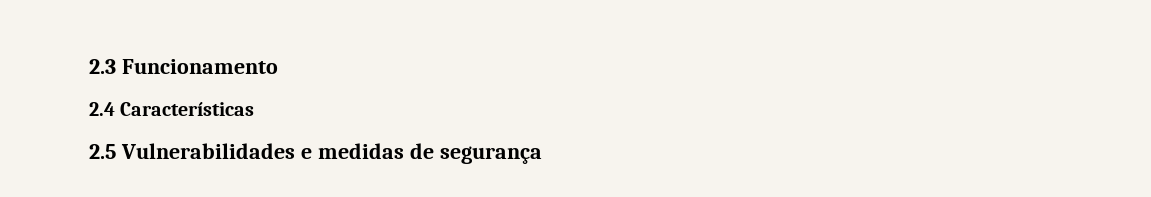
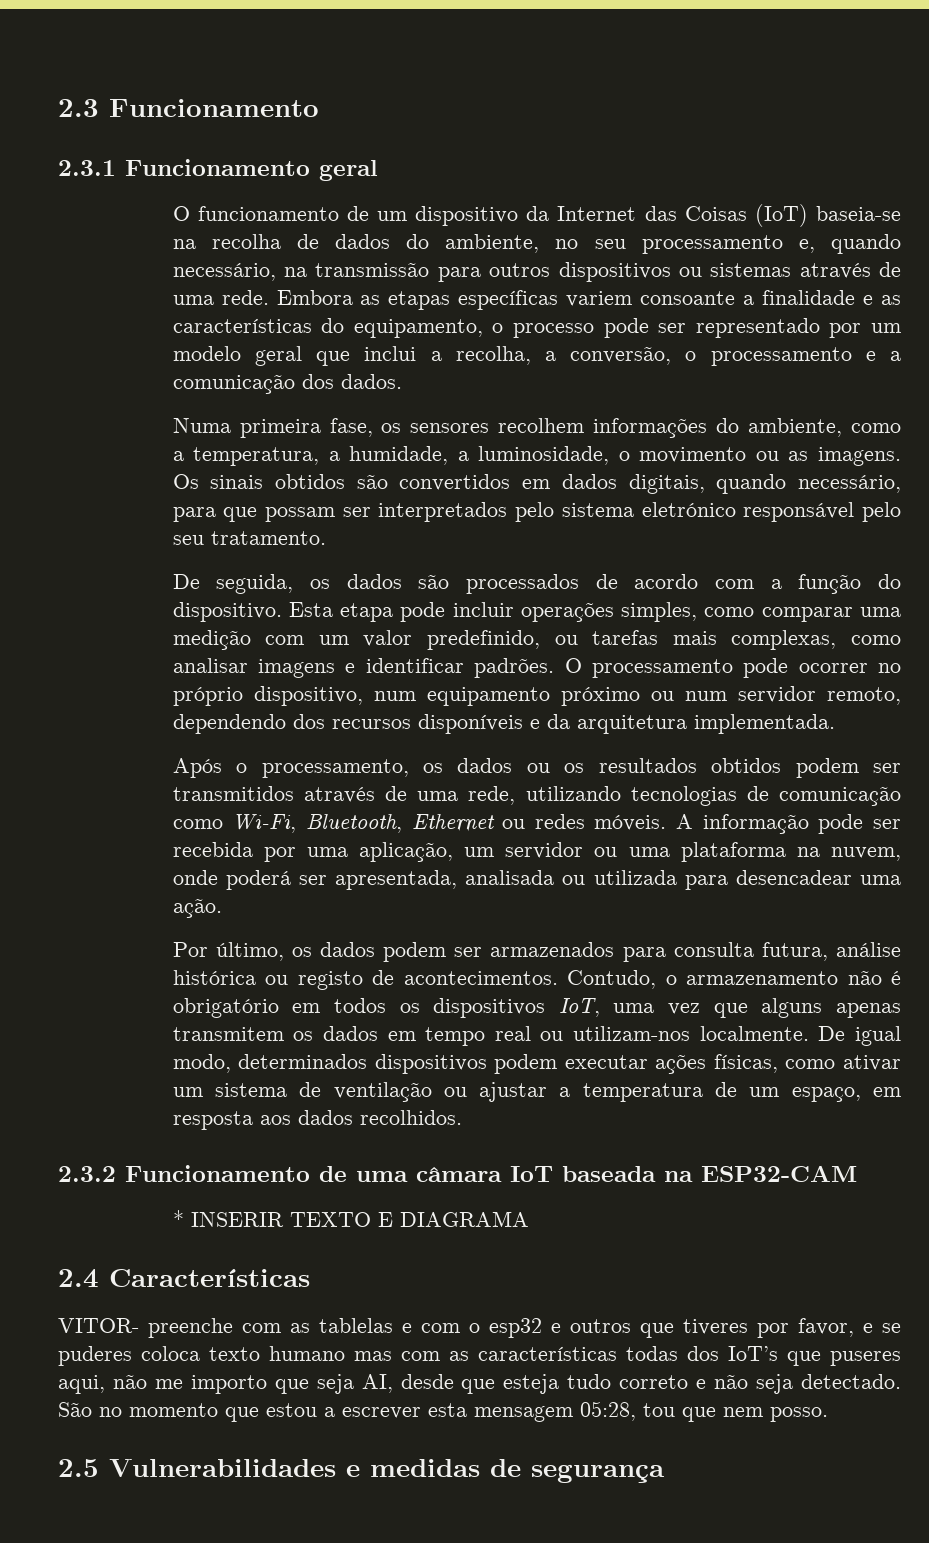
[89,102,255,116] 2.4 Características -> [58,159,378,181] [172,204,901,227] [172,234,901,254] [172,262,901,282] [172,290,902,310] [172,318,902,338] [172,346,902,366] [172,374,402,394] [172,418,902,438] [172,446,901,466] [172,474,901,494] [172,502,901,522] [172,531,326,545] [172,574,902,594] [172,602,901,622] [172,630,902,650] [172,658,901,678] [172,686,901,706] [172,714,835,734] [172,758,902,778] [172,786,902,806] [172,814,901,834] [172,842,901,862] [172,870,901,890] [172,898,222,918] [172,942,901,962] [172,970,902,990] [172,998,901,1018] [172,1026,901,1046] [172,1054,901,1074] [172,1082,902,1102] [172,1110,462,1130] [58,1165,857,1182] [172,1210,529,1227] [58,1269,310,1288] [58,1318,901,1338] [58,1346,901,1366] [58,1374,901,1394] [58,1401,828,1422] 2.3.1 Funcionamento geral // O funcionamento de um dispositivo da Internet das Coisas (IoT) baseia-se na recolha de dados do ambiente, no seu processamento e, quando necessário, na transmissão para outros dispositivos ou sistemas através de uma rede. Embora as etapas específicas variem consoante a finalidade e as características do equipamento, o processo pode ser representado por um modelo geral que inclui a recolha, a conversão, o processamento e a comunicação dos dados. // Numa primeira fase, os sensores recolhem informações do ambiente, como a temperatura, a humidade, a luminosidade, o movimento ou as imagens. Os sinais obtidos são convertidos em dados digitais, quando necessário, para que possam ser interpretados pelo sistema eletrónico responsável pelo seu tratamento. // De seguida, os dados são processados de acordo com a função do dispositivo. Esta etapa pode incluir operações simples, como comparar uma medição com um valor predefinido, ou tarefas mais complexas, como analisar imagens e identificar padrões. O processamento pode ocorrer no próprio dispositivo, num equipamento próximo ou num servidor remoto, dependendo dos recursos disponíveis e da arquitetura implementada. // Após o processamento, os dados ou os resultados obtidos podem ser transmitidos através de uma rede, utilizando tecnologias de comunicação como Wi-Fi, Bluetooth, Ethernet ou redes móveis. A informação pode ser recebida por uma aplicação, um servidor ou uma plataforma na nuvem, onde poderá ser apresentada, analisada ou utilizada para desencadear uma ação. // Por último, os dados podem ser armazenados para consulta futura, análise histórica ou registo de acontecimentos. Contudo, o armazenamento não é obrigatório em todos os dispositivos IoT, uma vez que alguns apenas transmitem os dados em tempo real ou utilizam-nos localmente. De igual modo, determinados dispositivos podem executar ações físicas, como ativar um sistema de ventilação ou ajustar a temperatura de um espaço, em resposta aos dados recolhidos. // 2.3.2 Funcionamento de uma câmara IoT baseada na ESP32-CAM // * INSERIR TEXTO E DIAGRAMA // 2.4 Características // VITOR- preenche com as tablelas e com o esp32 e outros que tiveres por favor, e se puderes coloca texto humano mas com as características todas dos IoT’s que puseres aqui, não me importo que seja AI, desde que esteja tudo correto e não seja detectado. São no momento que estou a escrever esta mensagem 05:28, tou que nem posso.

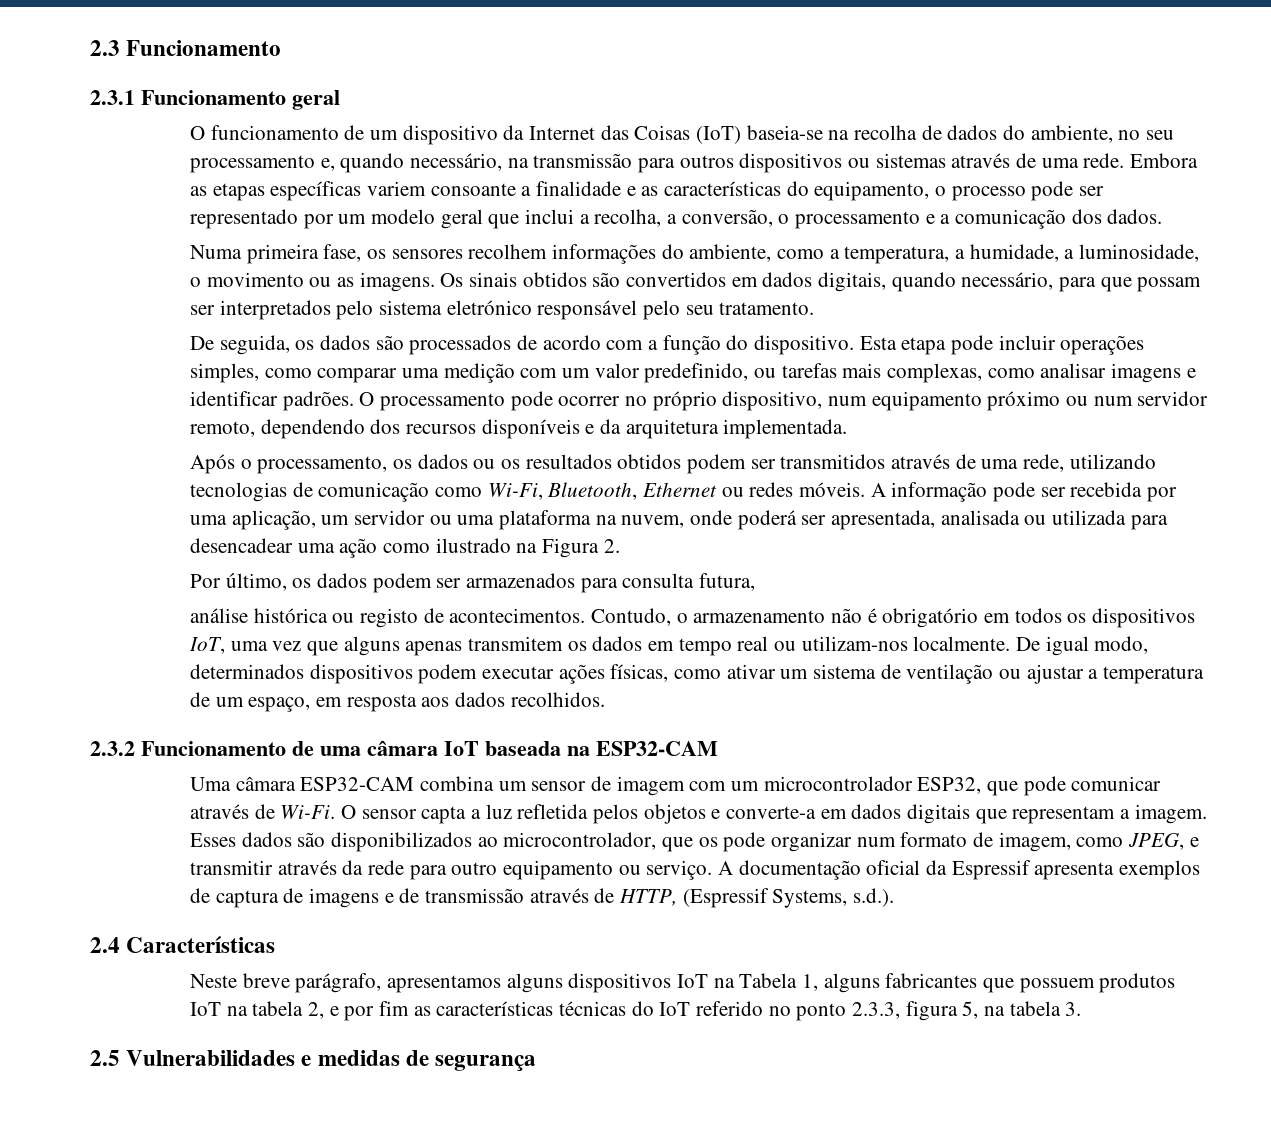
[172,898,222,918] ação. -> [339,538,620,558] ação como ilustrado na Figura 2.
(828, 951) none -> (755, 582) //
[172,1210,529,1227] [58,1269,310,1288] [58,1318,901,1338] [58,1346,901,1366] [58,1374,901,1394] [58,1401,828,1422] * INSERIR TEXTO E DIAGRAMA // 2.4 Características // VITOR- preenche com as tablelas e com o esp32 e outros que tiveres por favor, e se puderes coloca texto humano mas com as características todas dos IoT’s que puseres aqui, não me importo que seja AI, desde que esteja tudo correto e não seja detectado. São no momento que estou a escrever esta mensagem 05:28, tou que nem posso. -> [189,776,1162,796] [189,804,1207,824] [189,832,1199,852] [189,860,1200,880] [189,888,894,908] [90,936,276,953] [189,973,1176,993] [189,1001,1082,1021] Uma câmara ESP32-CAM combina um sensor de imagem com um microcontrolador ESP32, que pode comunicar através de Wi-Fi. O sensor capta a luz refletida pelos objetos e converte-a em dados digitais que representam a imagem. Esses dados são disponibilizados ao microcontrolador, que os pode organizar num formato de imagem, como JPEG, e transmitir através da rede para outro equipamento ou serviço. A documentação oficial da Espressif apresenta exemplos de captura de imagens e de transmissão através de HTTP, (Espressif Systems, s.d.). // 2.4 Características // Neste breve parágrafo, apresentamos alguns dispositivos IoT na Tabela 1, alguns fabricantes que possuem produtos IoT na tabela 2, e por fim as características técnicas do IoT referido no ponto 2.3.3, figura 5, na tabela 3.

